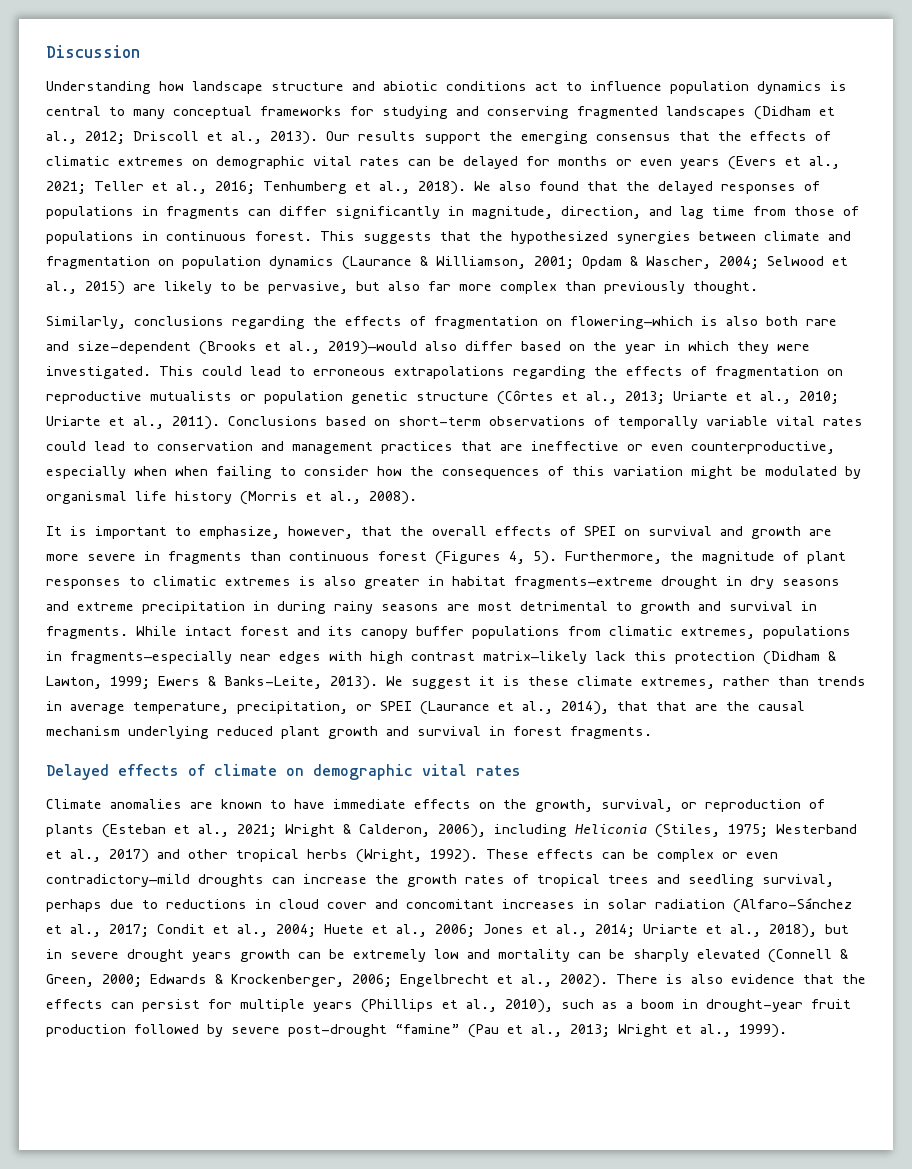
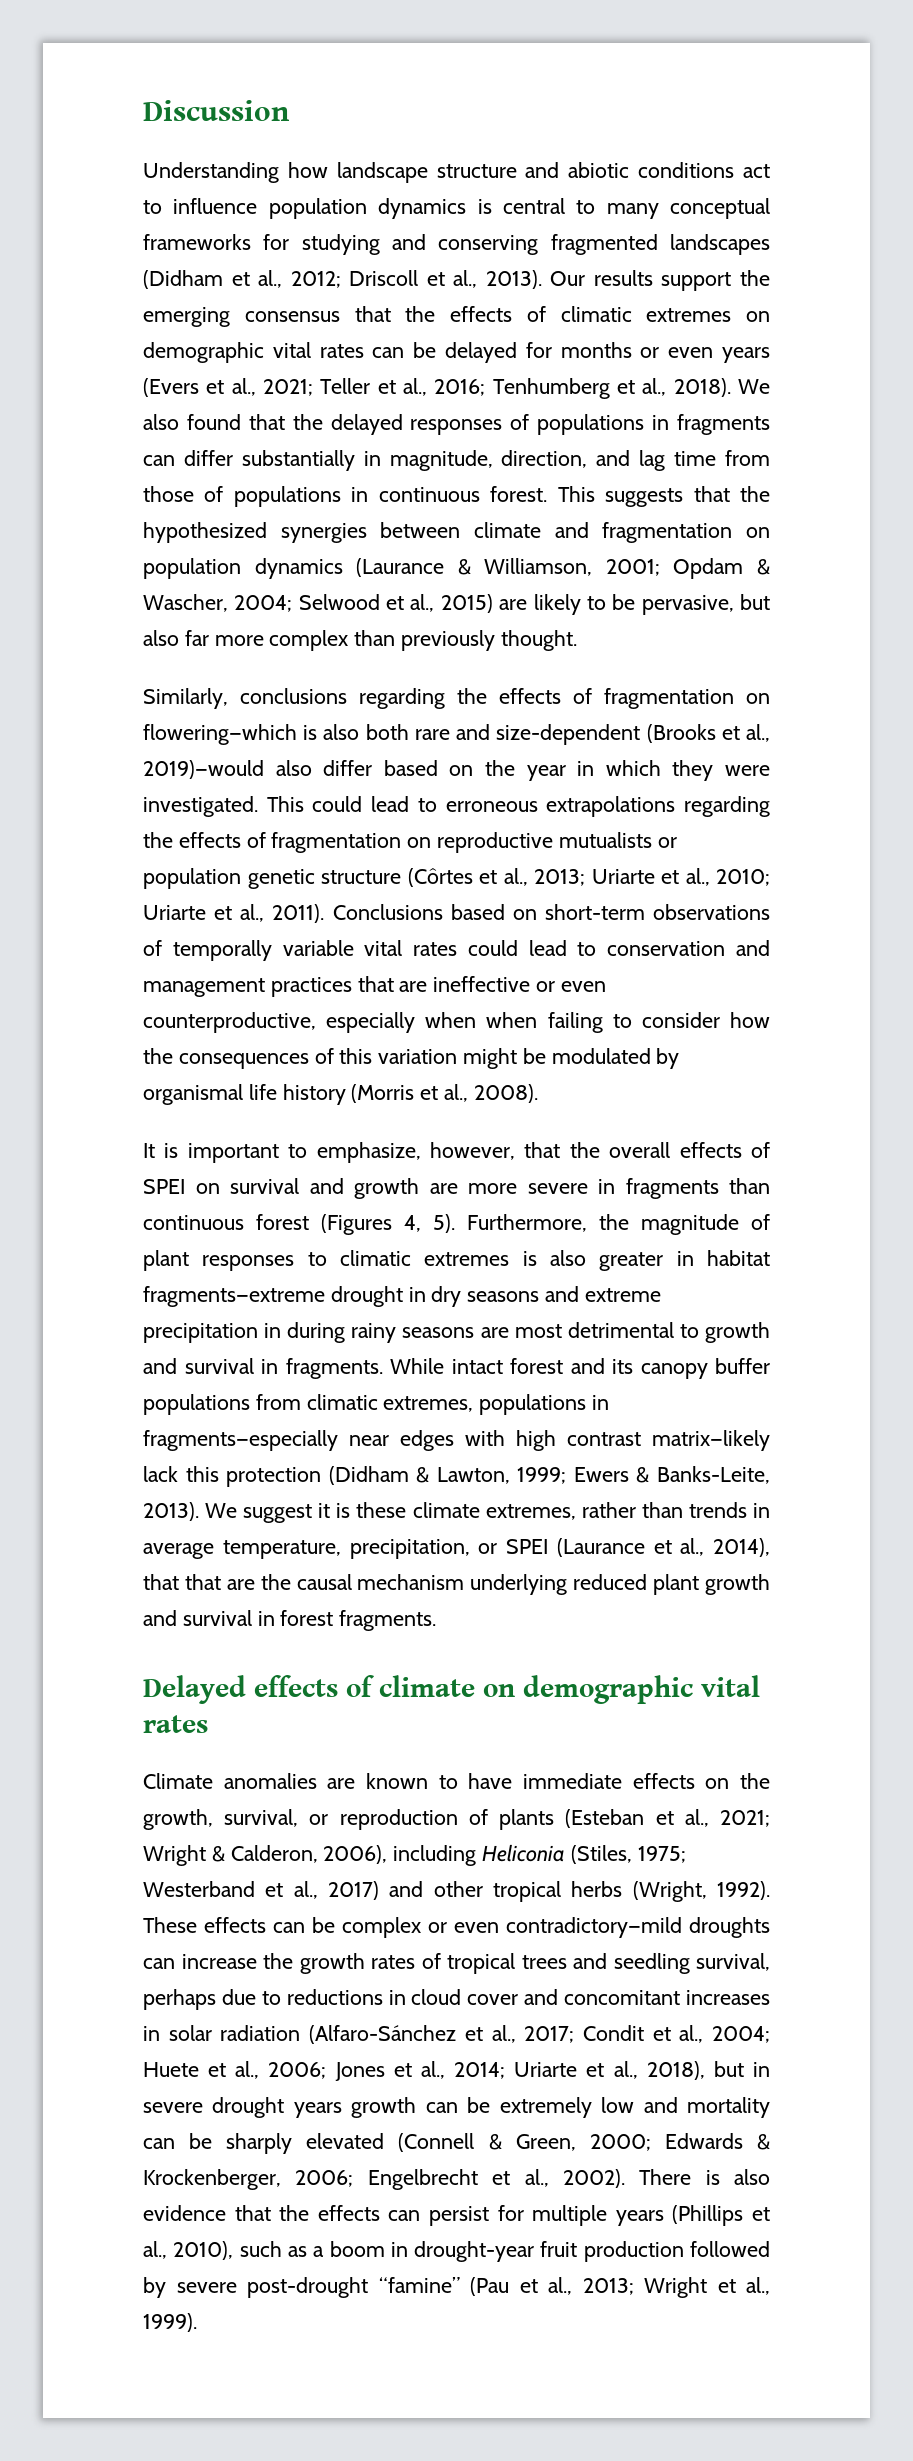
[335,206,440,219] significantly -> [241,450,355,471] substantially

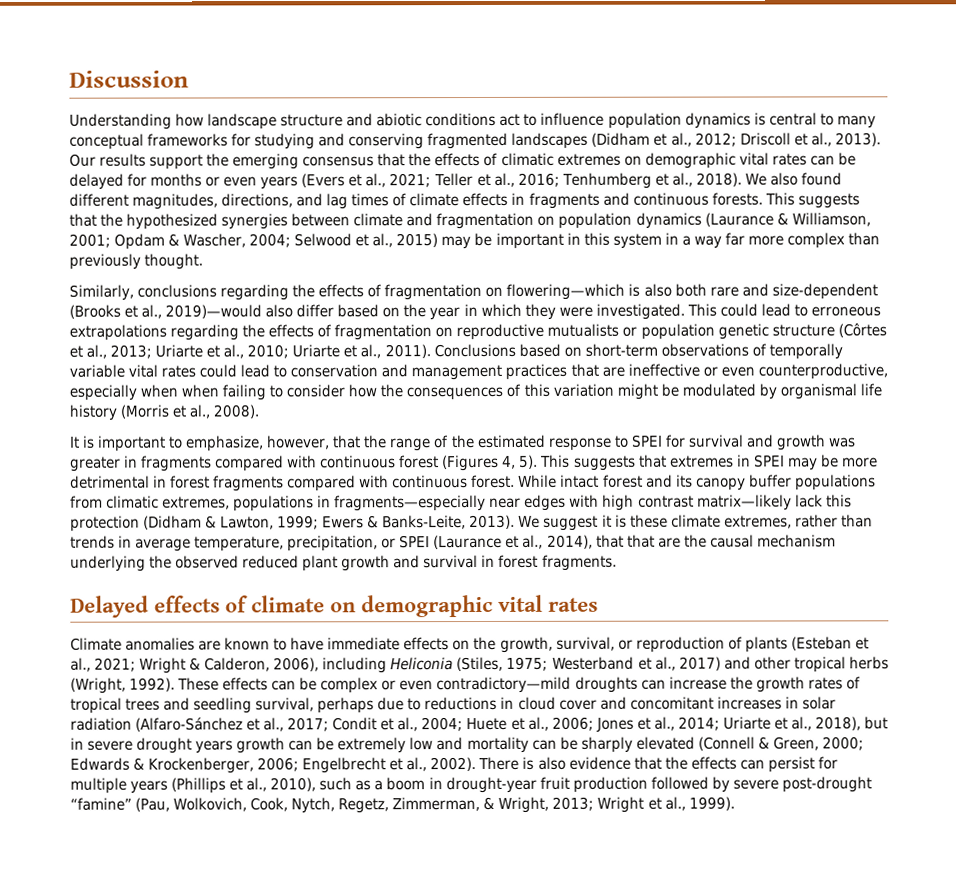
[248,414,771,435] [143,450,771,471] [143,486,548,507] that the delayed responses of populations in fragments can differ substantially in magnitude, direction, and lag time from those of populations in continuous forest. -> [69,192,763,210] different magnitudes, directions, and lag times of climate effects in fragments and continuous forests.
[499,594,770,615] [143,630,179,646] are likely to be pervasive, but also -> [441,232,722,250] may be important in this system in a way
[609,1142,770,1158] [143,1178,770,1199] overall effects of SPEI on survival and growth are more severe in fragments than -> [389,434,856,452] [70,455,318,472] range of the estimated response to SPEI for survival and growth was greater in fragments compared with
[467,1214,770,1235] [143,1250,770,1271] [143,1286,661,1307] [143,1322,770,1343] [143,1358,383,1379] Furthermore, the magnitude of plant responses to climatic extremes is also greater in habitat fragments—extreme drought in dry seasons and extreme precipitation in during rainy seasons are most detrimental to growth and survival in fragments. -> [540,454,878,471] [70,474,516,492] This suggests that extremes in SPEI may be more detrimental in forest fragments compared with continuous forest.
(568, 1584) none -> [149,555,240,569] the observed
[470,2277,572,2296] (Pau et al., -> [135,796,550,814] (Pau, Wolkovich, Cook, Nytch, Regetz, Zimmerman, & Wright,

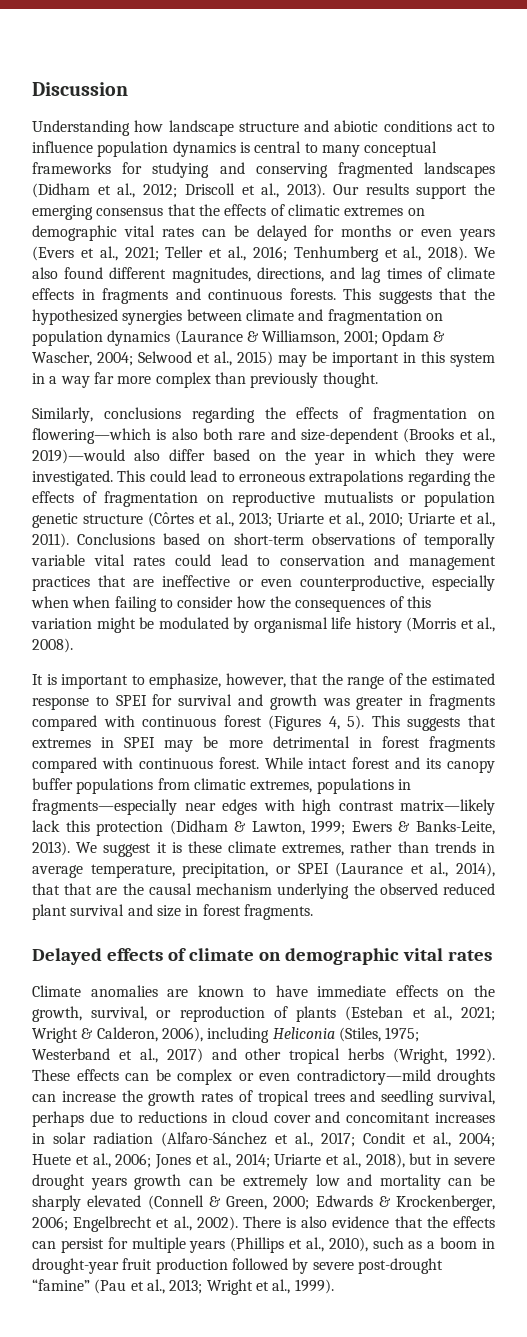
[341,555,479,572] growth and survival -> [70,904,181,917] survival and size
[135,796,550,814] (Pau, Wolkovich, Cook, Nytch, Regetz, Zimmerman, & Wright, -> [94,1279,165,1294] (Pau et al.,

